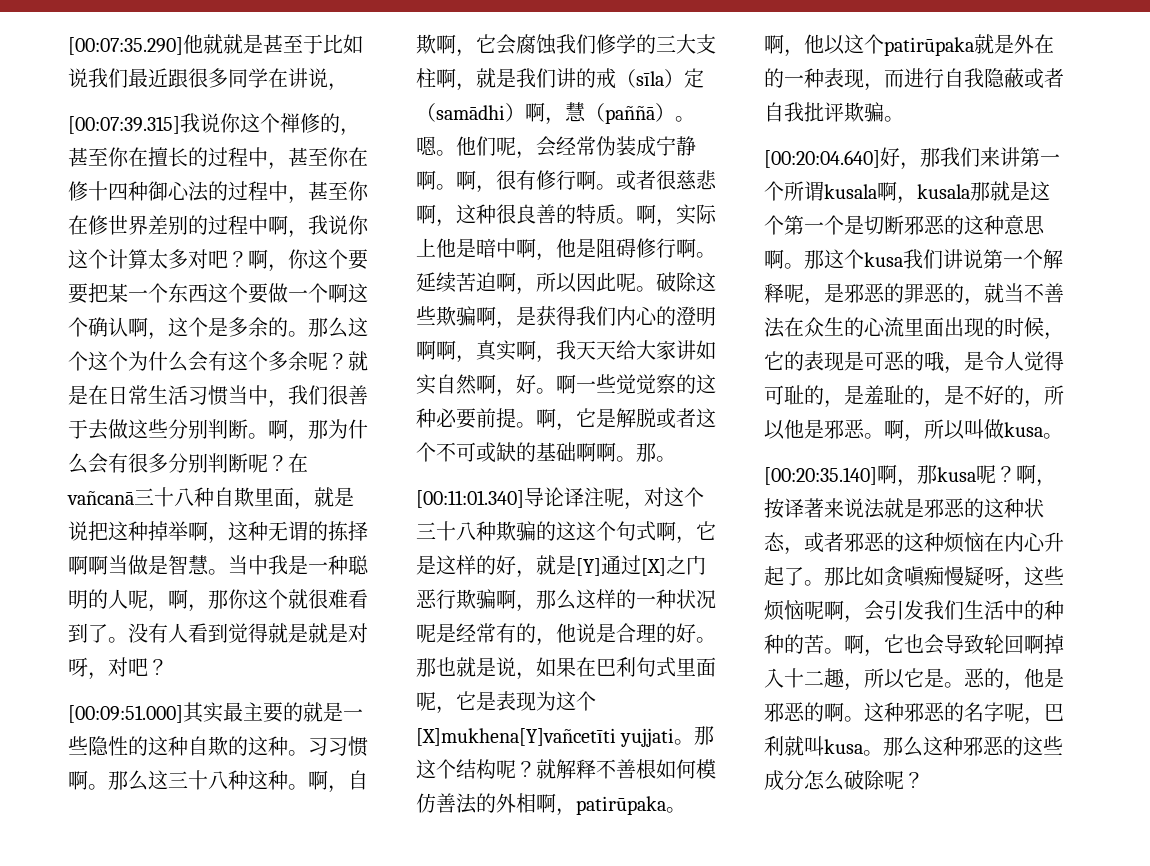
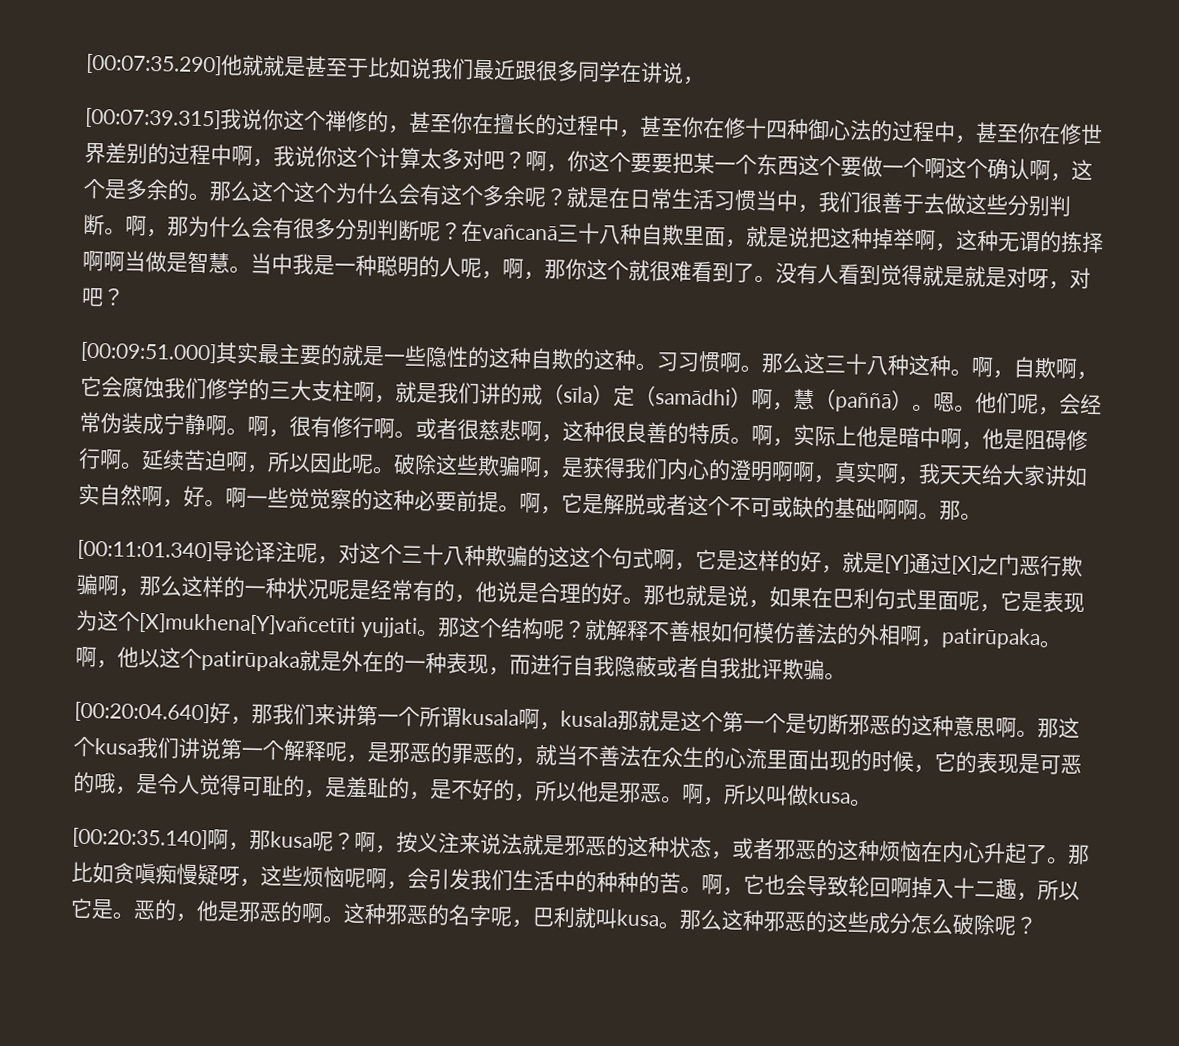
[784,498,824,518] 译著 -> [417,831,460,854] 义注

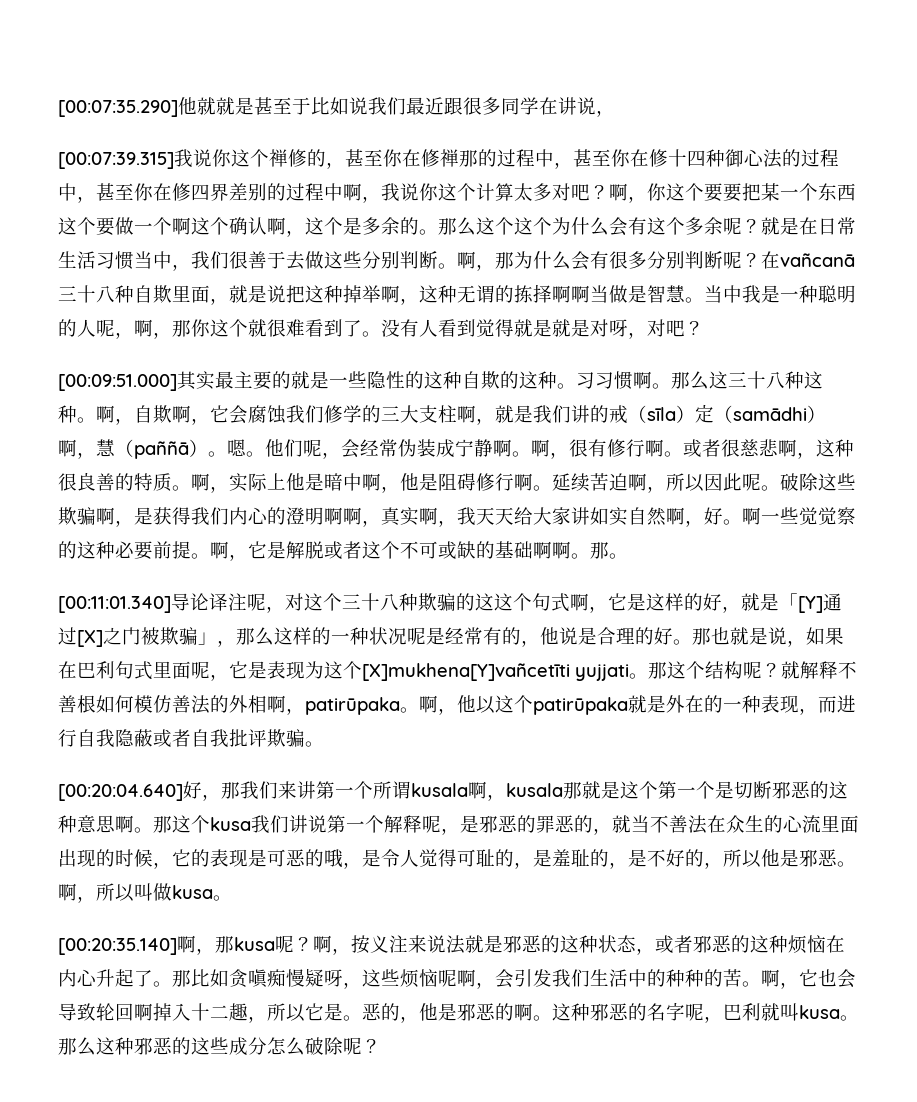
[492,113,536,135] 擅长 -> [421,149,478,167] 修禅那
[1080,123,1103,146] 世 -> [191,184,210,201] 四
(885, 563) none -> [779,593,798,609] 「
[1019,555,1083,577] [76,573,119,596] 恶行欺骗啊 -> [141,627,217,645] 被欺骗」

